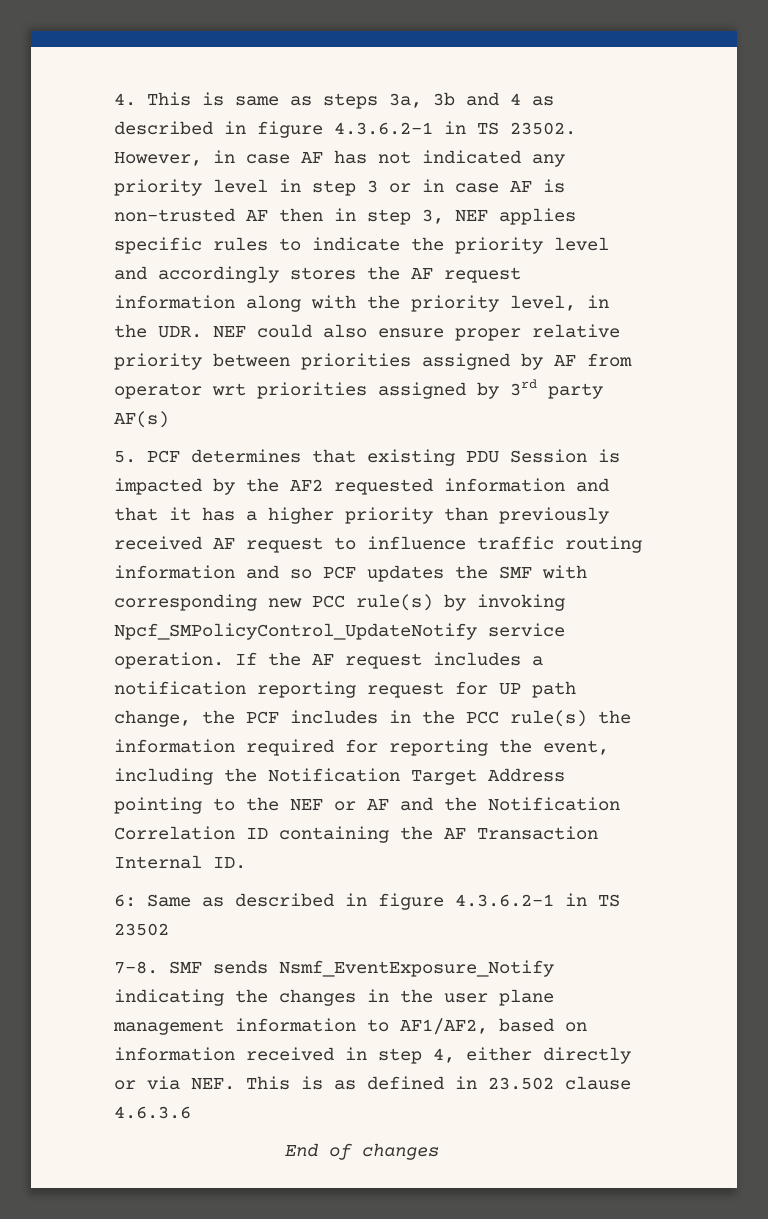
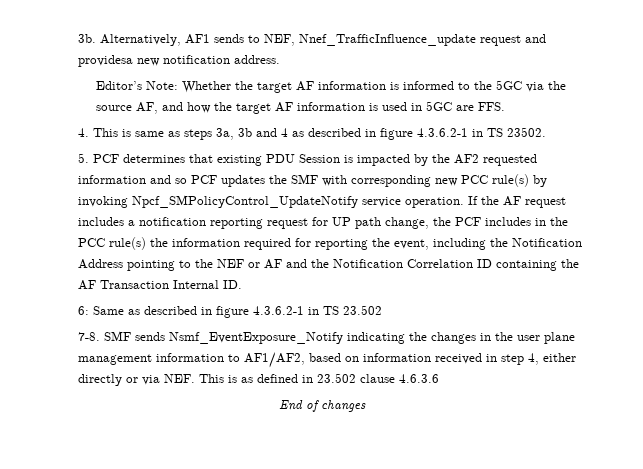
(113, 99) none -> [78,34,547,46] [78,55,281,67] [96,80,567,93] [96,101,506,114] 3b. Alternatively, AF1 sends to NEF, Nnef_TrafficInfluence_update request and providesa new notification address. // Editor’s Note: Whether the target AF information is informed to the 5GC via the source AF, and how the target AF information is used in 5GC are FFS. //
[113,150,565,167] [113,179,565,196] [113,208,576,225] [113,237,609,254] [113,266,521,283] [113,295,609,312] [113,324,620,341] [113,353,632,370] [113,379,603,399] [113,411,169,428] However, in case AF has not indicated any priority level in step 3 or in case AF is non-trusted AF then in step 3, NEF applies specific rules to indicate the priority level and accordingly stores the AF request information along with the priority level, in the UDR. NEF could also ensure proper relative priority between priorities assigned by AF from operator wrt priorities assigned by 3rd party AF(s) -> (547, 132) none
[113,507,609,524] [113,536,642,553] [113,565,279,579] that it has a higher priority than previously received AF request to influence traffic routing information and -> (172, 179) none
[410,769,477,785] Target -> (583, 242) none
[113,923,169,936] 23502 -> [343,305,383,315] 23.502

